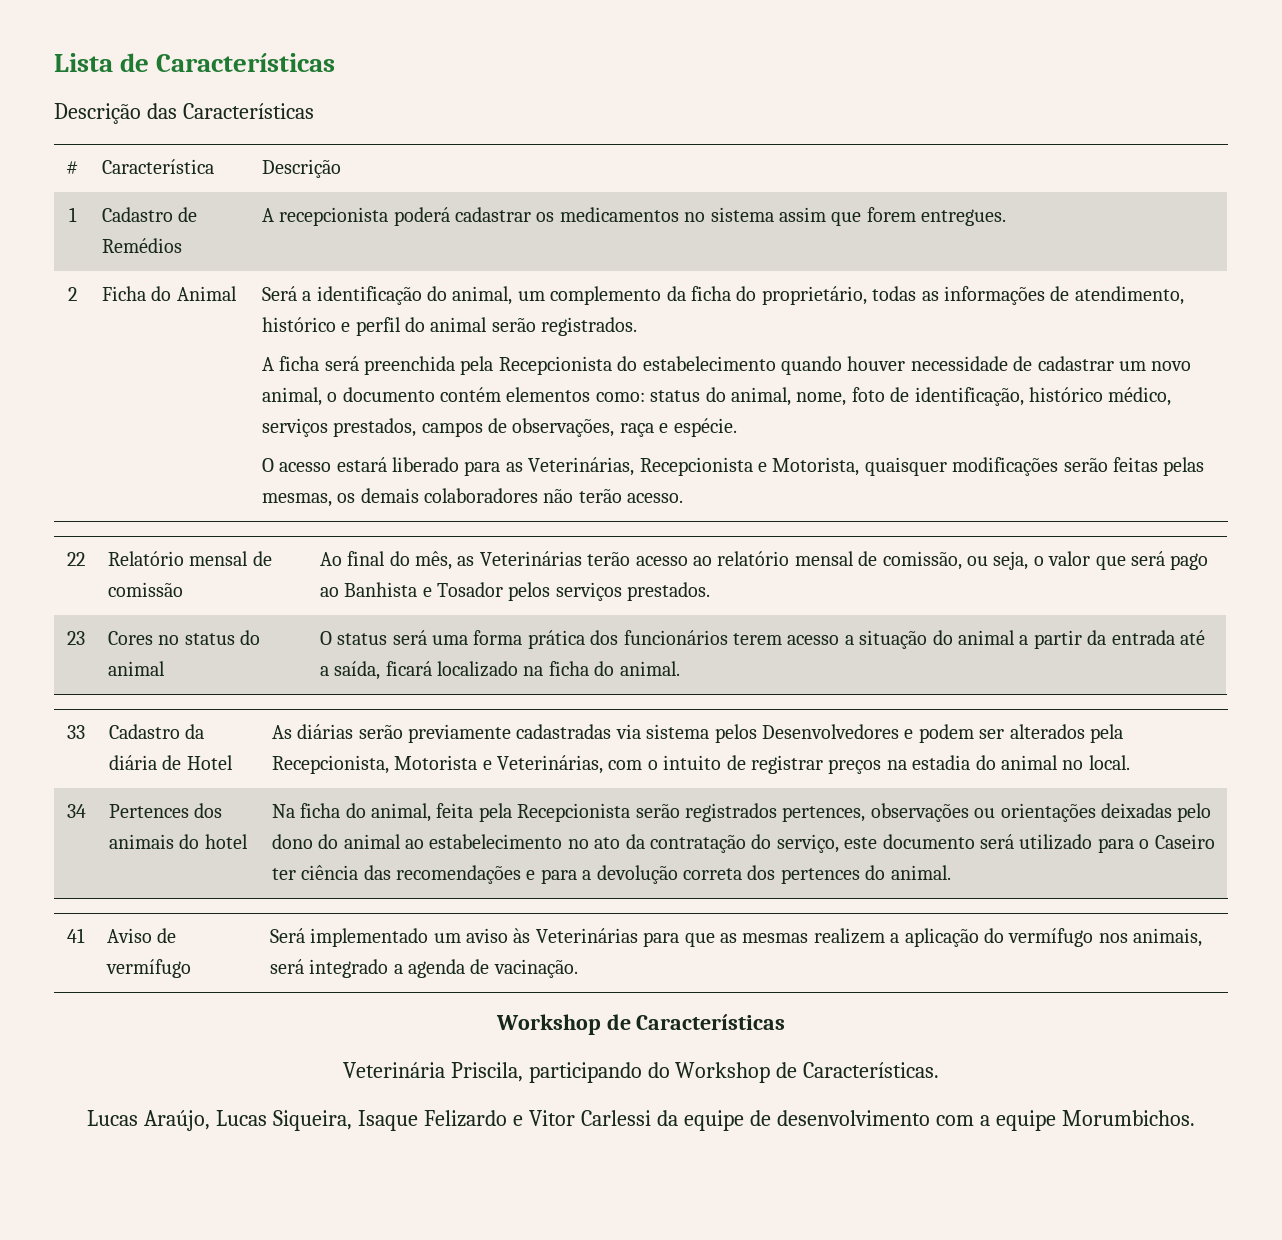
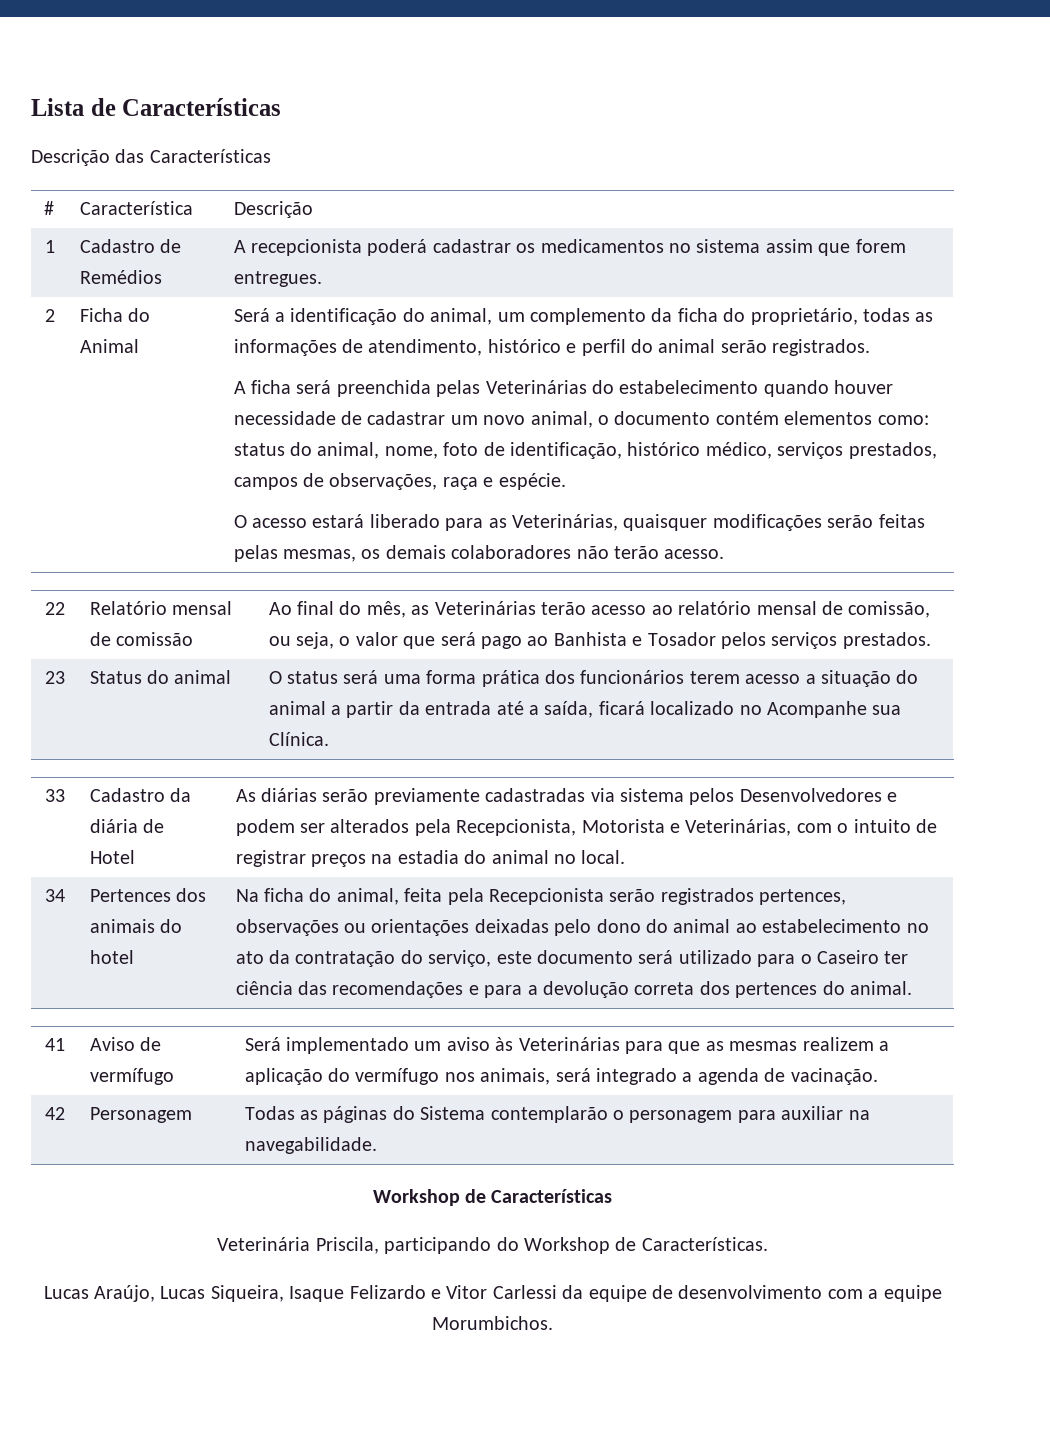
[460,356,612,375] pela Recepcionista -> [436,380,587,397] pelas Veterinárias
[639,457,860,476] Recepcionista e Motorista, -> (618, 522) none
[107,631,235,645] Cores no status -> [89,671,142,684] Status
[523,661,680,676] na ficha do animal. -> [739,701,902,718] [268,732,329,746] no Acompanhe sua Clínica.
(578, 968) none -> [44,1107,65,1120] [89,1107,192,1123] [244,1106,870,1123] [244,1137,377,1154] // 42 | Personagem | Todas as páginas do Sistema contemplarão o personagem para auxiliar na navegabilidade.

